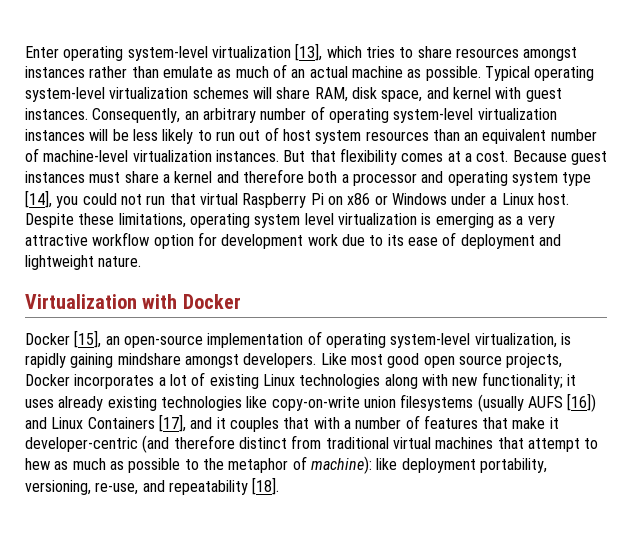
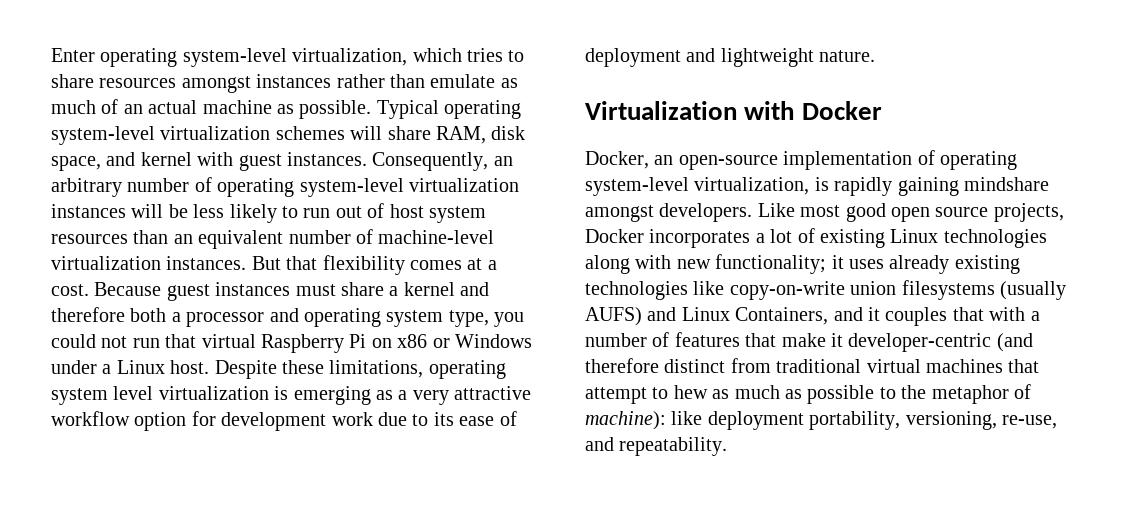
[211,43,323,61] virtualization [13], -> [292,48,408,66] virtualization,
[562,172,592,186] [25,190,52,208] type [14], -> [448,310,489,327] type,
[25,330,102,348] Docker [15], -> [585,151,649,169] Docker,
[527,393,597,412] [25,414,186,432] AUFS [16]) and Linux Containers [17], -> [585,307,829,326] AUFS) and Linux Containers,
[168,477,280,495] repeatability [18]. -> [619,437,728,456] repeatability.

